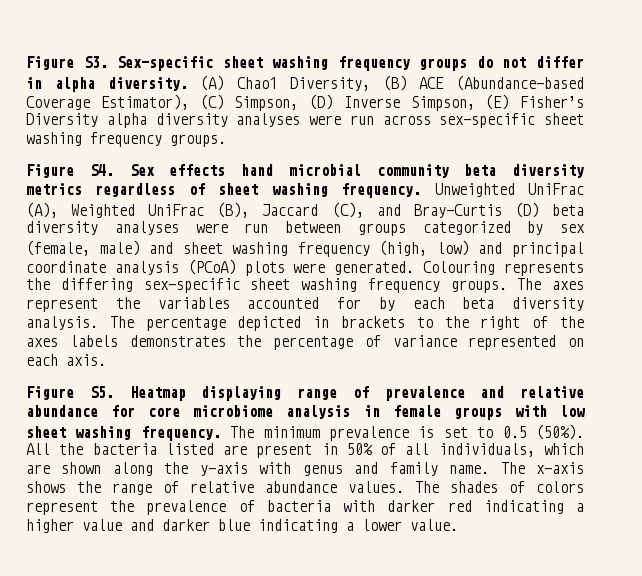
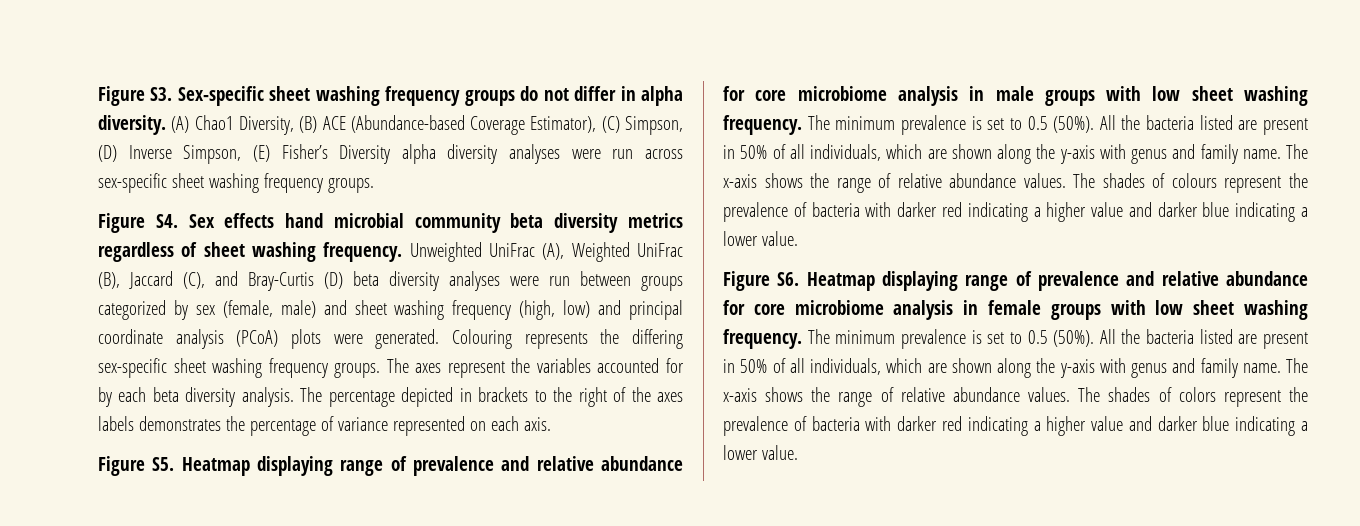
(380, 411) none -> [995,86,1308,106] [723,115,1308,135] [723,144,1308,164] [723,173,1308,193] [723,202,1308,222] [723,231,798,246] [723,271,1308,291] [723,300,979,320] male groups with low sheet washing frequency. The minimum prevalence is set to 0.5 (50%). All the bacteria listed are present in 50% of all individuals, which are shown along the y-axis with genus and family name. The x-axis shows the range of relative abundance values. The shades of colours represent the prevalence of bacteria with darker red indicating a higher value and darker blue indicating a lower value. // Figure S6. Heatmap displaying range of prevalence and relative abundance for core microbiome analysis in

